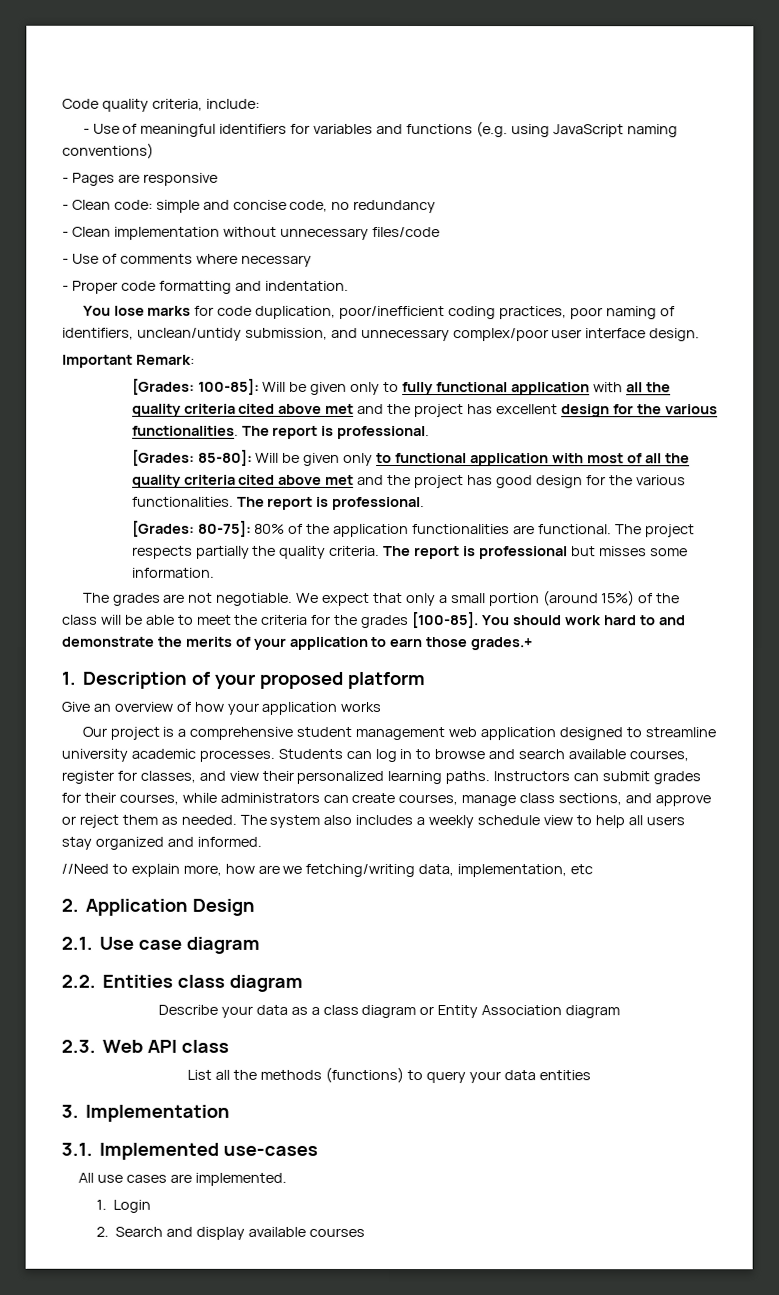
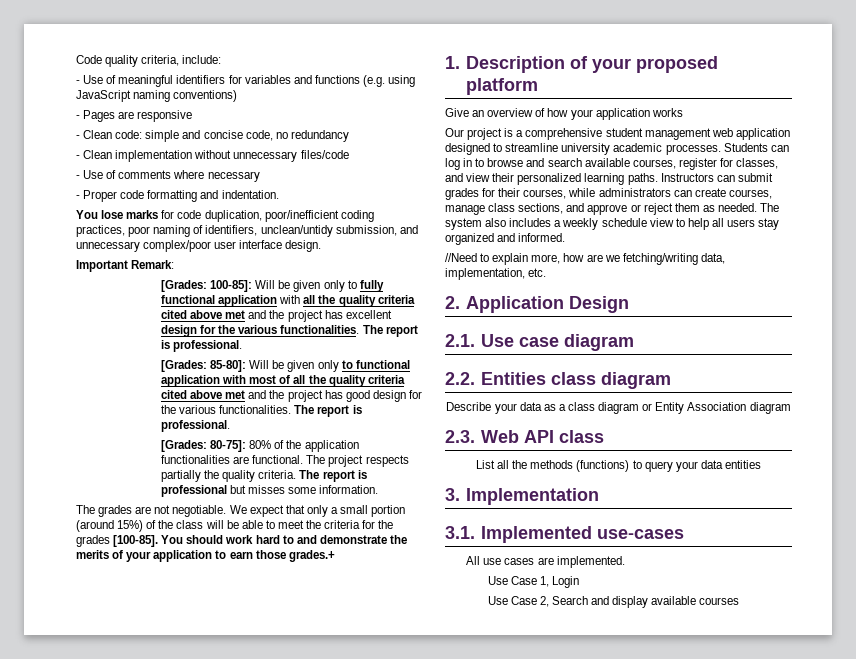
[570,864,594,875] etc -> [528,268,547,277] etc.
[95,1199,152,1213] [95,1226,109,1237] 1. Login // 2. -> [487,576,579,588] [487,596,549,607] Use Case 1, Login // Use Case 2,

